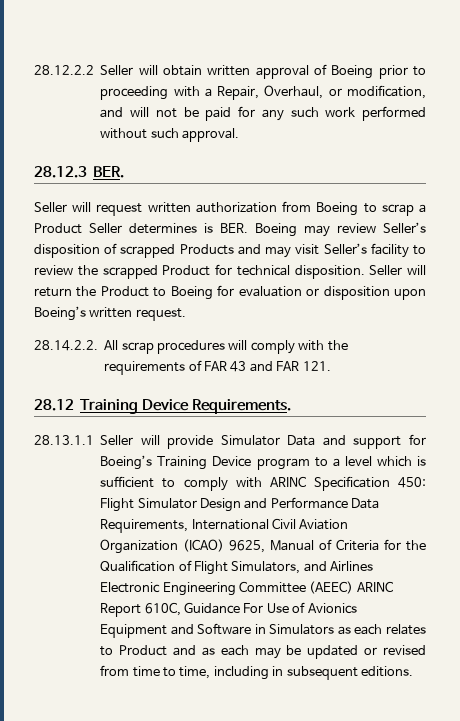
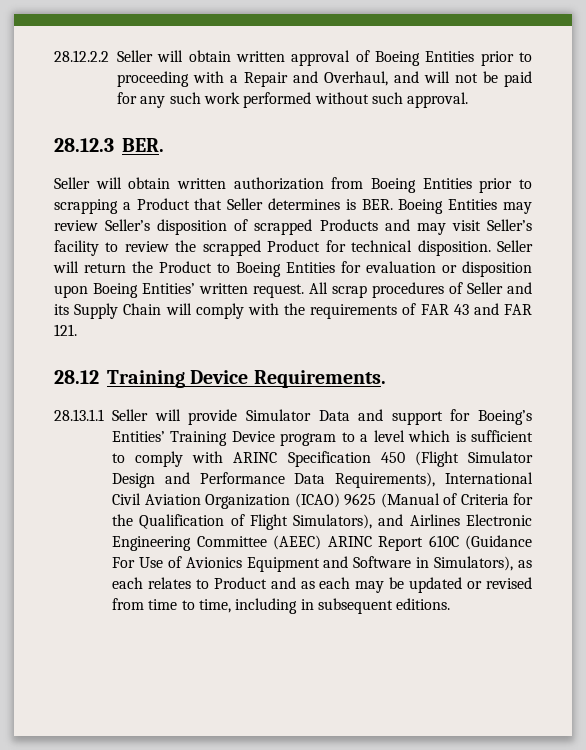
(374, 72) none -> [425,51,475,62] Entities
[217,85,426,100] Repair, Overhaul, or modification, -> [244,71,388,87] Repair and Overhaul,
[96,203,143,216] request -> [128,177,171,189] obtain
[363,203,414,216] to scrap -> [422,178,532,193] [54,199,118,214] Entities prior to scrapping
(82, 228) none -> [194,198,223,210] that
(297, 230) none -> [448,199,498,210] Entities
(213, 293) none -> [286,262,335,273] Entities
[34,306,86,321] Boeing’s -> [93,283,195,298] Boeing Entities’
[34,340,98,351] // 28.14.2.2. -> (304, 291) none
(225, 347) none -> [449,282,532,294] [54,303,162,319] of Seller and its Supply Chain
(153, 462) none -> [112,431,165,442] Entities’
[398,477,426,488] [100,498,135,512] 450: Flight -> [380,451,459,467] 450 (Flight
[100,519,189,533] Requirements, -> [335,472,436,488] Requirements),
[229,540,315,553] 9625, Manual -> [344,493,440,508] 9625 (Manual
[231,561,301,574] Simulators, -> [293,514,373,529] Simulators),
[144,602,240,616] 610C, Guidance -> [428,535,532,550] 610C (Guidance
[269,624,335,635] Simulators -> [434,556,514,571] Simulators),

